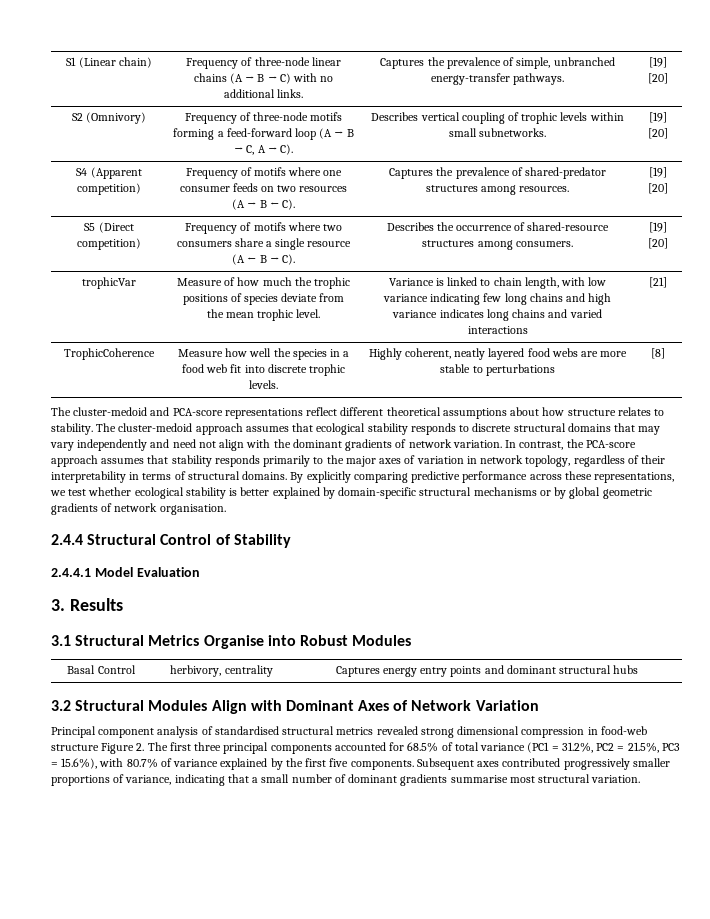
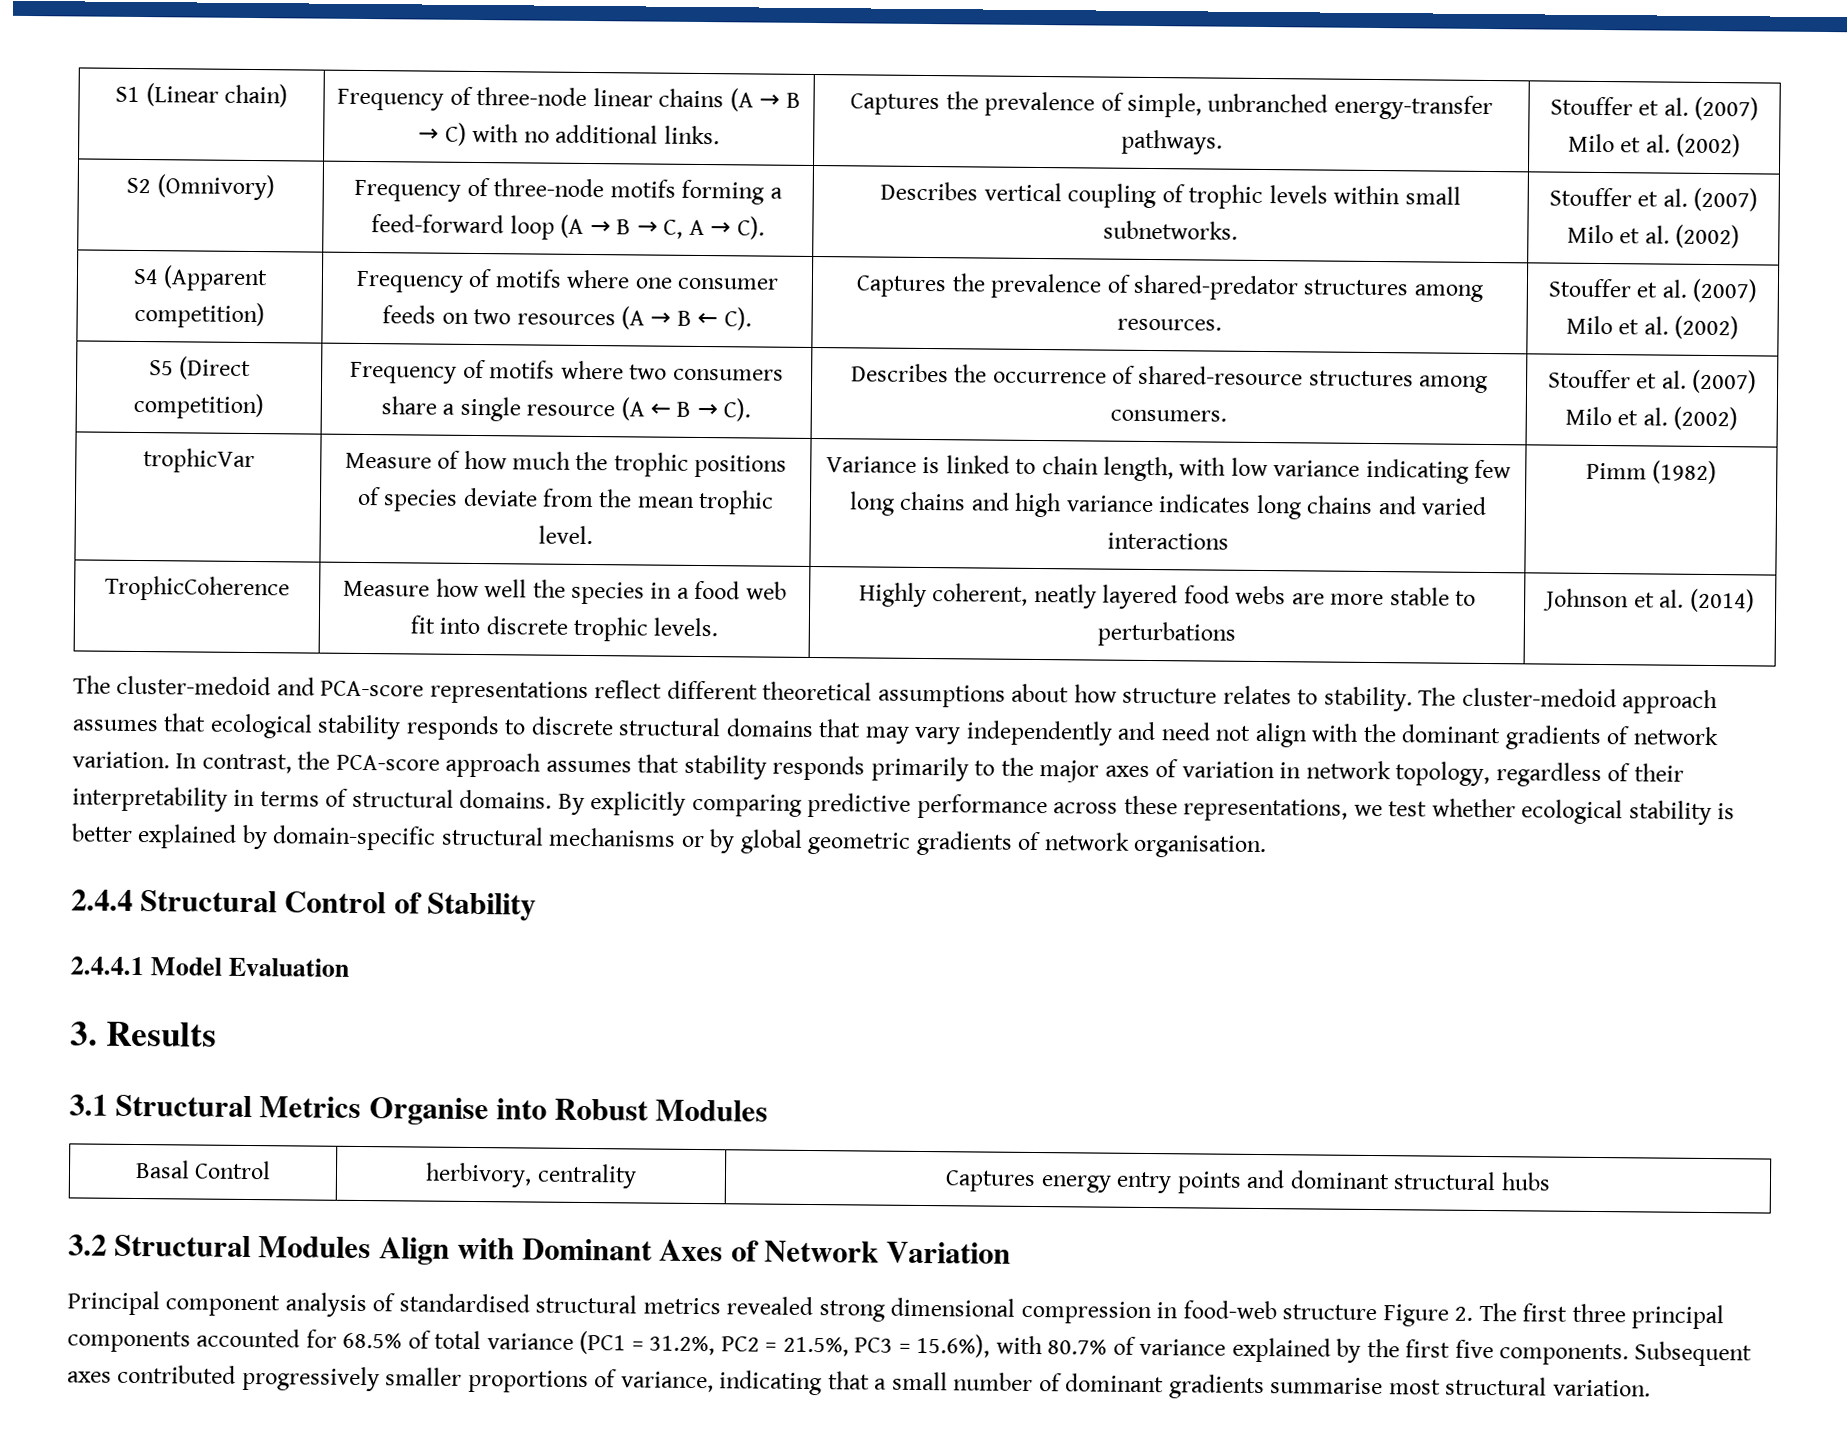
[649,57,667,68] [648,73,668,84] [19] [20] -> [1549,96,1760,121] [1567,133,1742,158] Stouffer et al. (2007) Milo et al. (2002)
[649,112,667,123] [648,128,668,139] [19] [20] -> [1548,187,1759,212] [1566,224,1741,249] Stouffer et al. (2007) Milo et al. (2002)
[649,167,667,178] [648,183,668,194] [19] [20] -> [1547,278,1759,303] [1565,315,1740,340] Stouffer et al. (2007) Milo et al. (2002)
[649,222,667,233] [648,238,668,249] [19] [20] -> [1547,369,1758,394] [1564,406,1739,431] Stouffer et al. (2007) Milo et al. (2002)
[649,277,667,288] [21] -> [1585,460,1718,485] Pimm (1982)
[651,348,665,359] [8] -> [1543,588,1755,613] Johnson et al. (2014)

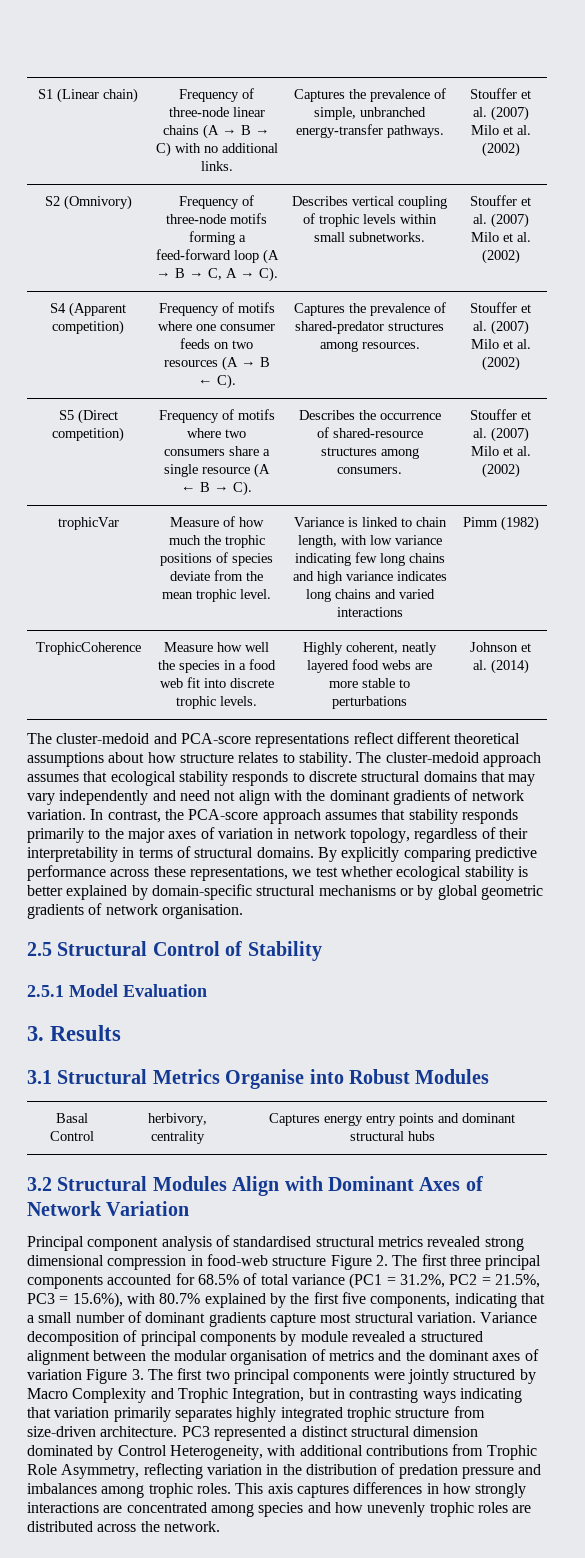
[71,889,133,911] 2.4.4 -> [27,942,52,956] 2.5
[70,956,144,976] 2.4.4.1 -> [27,985,64,997] 2.5.1
[1112,1336,1227,1356] of variance -> (201, 1298) none
[1499,1341,1753,1367] [67,1364,714,1394] components. Subsequent axes contributed progressively smaller proportions of variance, -> [370,1294,451,1308] components,
[1270,1377,1384,1395] summarise -> [269,1313,316,1327] capture
(1651, 1388) none -> [480,1312,538,1323] [27,1330,483,1346] [27,1349,539,1365] [27,1368,536,1384] [27,1388,522,1403] [27,1406,485,1422] [27,1426,479,1441] [27,1444,537,1460] [27,1463,542,1479] [27,1482,527,1498] [27,1502,532,1517] [27,1521,220,1532] Variance decomposition of principal components by module revealed a structured alignment between the modular organisation of metrics and the dominant axes of variation Figure 3. The first two principal components were jointly structured by Macro Complexity and Trophic Integration, but in contrasting ways indicating that variation primarily separates highly integrated trophic structure from size-driven architecture. PC3 represented a distinct structural dimension dominated by Control Heterogeneity, with additional contributions from Trophic Role Asymmetry, reflecting variation in the distribution of predation pressure and imbalances among trophic roles. This axis captures differences in how strongly interactions are concentrated among species and how unevenly trophic roles are distributed across the network.

